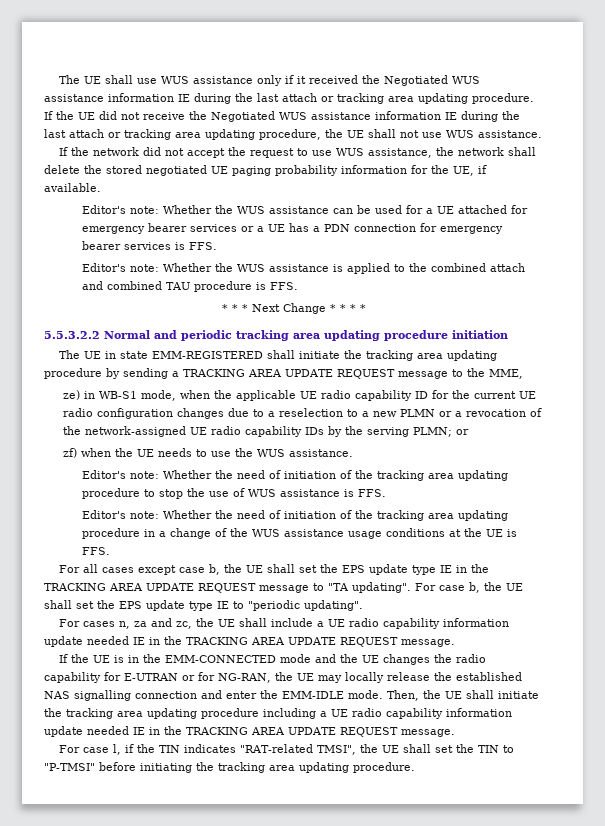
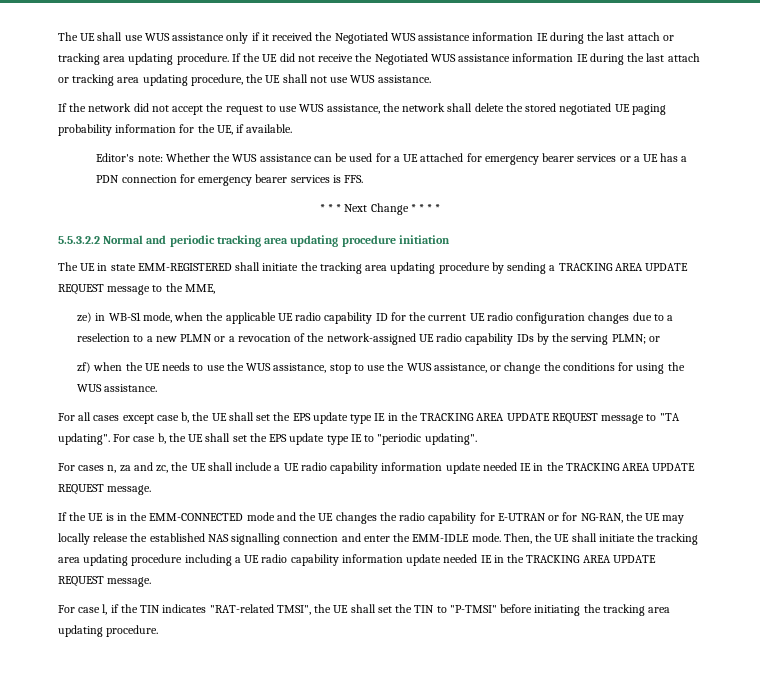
[81,263,525,274] [81,281,298,292] // Editor's note: Whether the WUS assistance is applied to the combined attach and combined TAU procedure is FFS. -> (364, 179) none
[288,449,353,457] [81,470,508,481] [81,488,386,499] [81,510,508,521] [81,528,517,539] [81,547,110,555] assistance. // Editor's note: Whether the need of initiation of the tracking area updating procedure to stop the use of WUS assistance is FFS. // Editor's note: Whether the need of initiation of the tracking area updating procedure in a change of the WUS assistance usage conditions at the UE is FFS. -> [273,362,685,374] [77,384,158,392] assistance, stop to use the WUS assistance, or change the conditions for using the WUS assistance.

